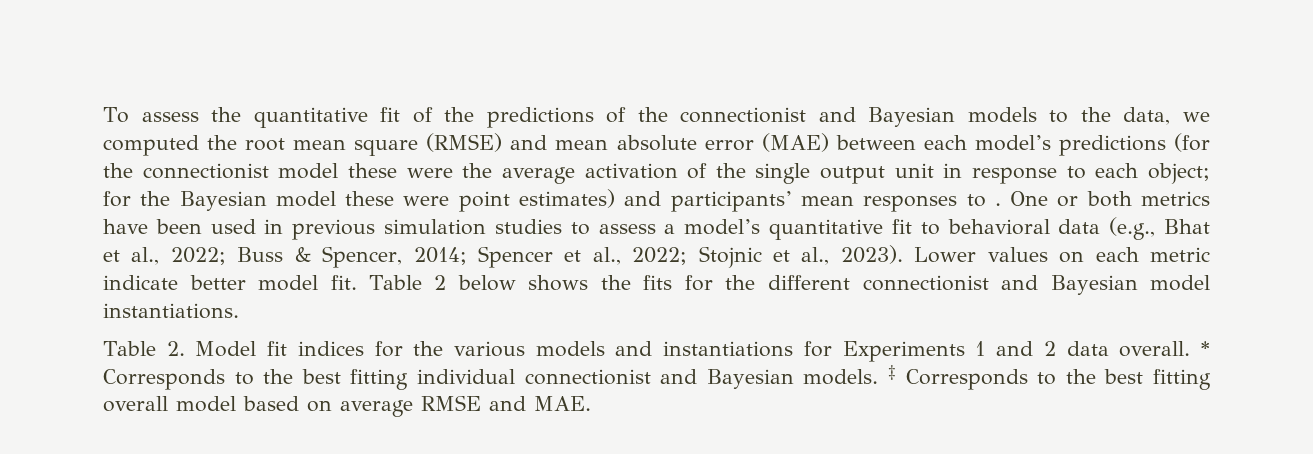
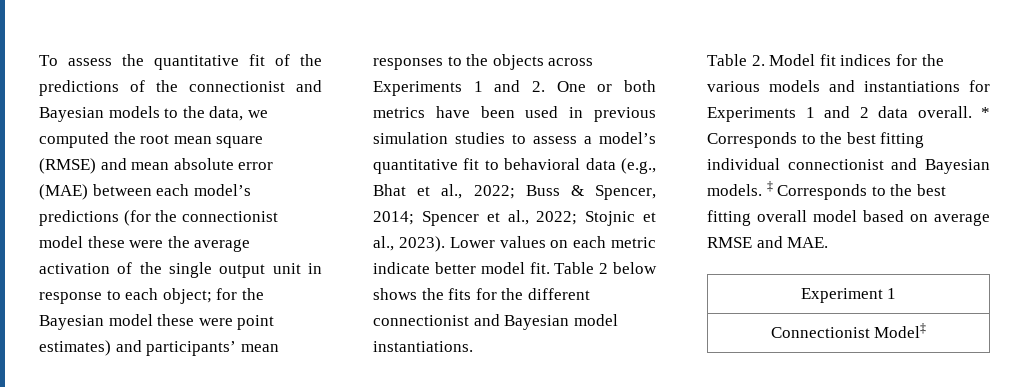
[994,203,1001,206] . -> [466,54,594,70] [373,80,545,96] the objects across Experiments 1 and 2.
(591, 403) none -> [800,288,897,303] [770,323,927,338] // Experiment 1 // Connectionist Model‡

